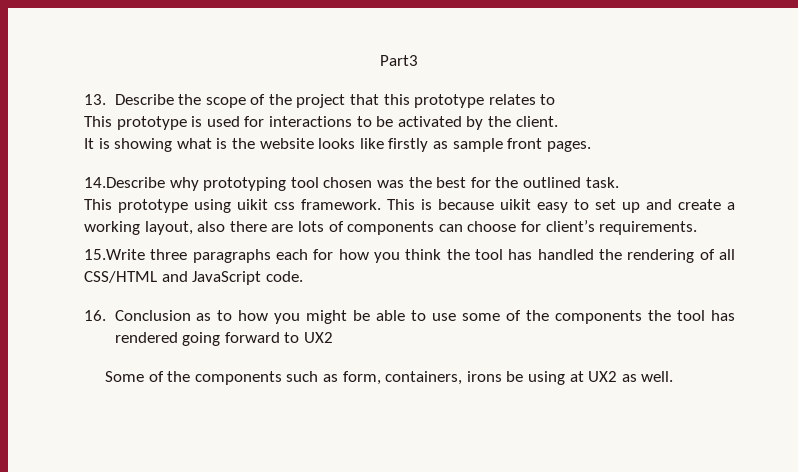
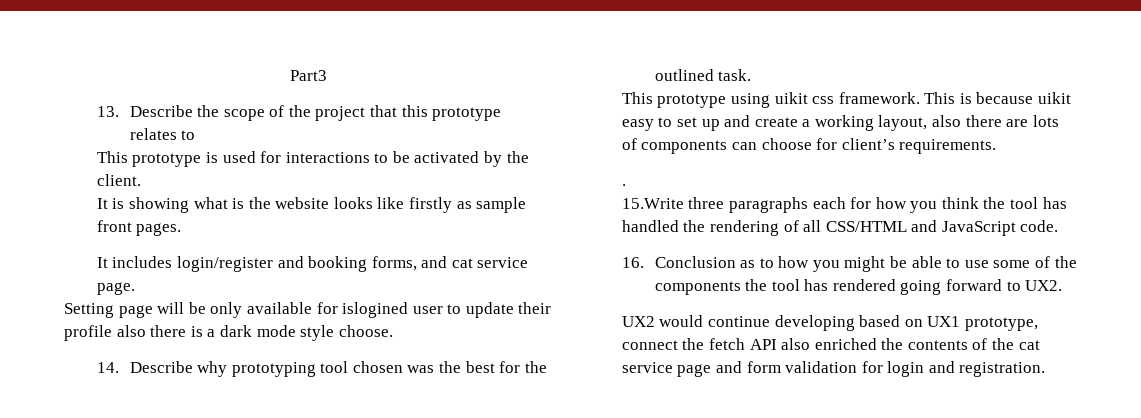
[84,177,166,188] 14.Describe -> [96,256,529,272] [96,282,135,295] [64,302,552,318] [64,325,393,341] [96,361,193,373] It includes login/register and booking forms, and cat service page. // Setting page will be only available for islogined user to update their profile also there is a dark mode style choose. // 14. Describe
(698, 228) none -> [621,184,626,186] // .
[303,332,333,343] [105,371,674,385] UX2 // Some of the components such as form, containers, irons be using at UX2 as well. -> [1025,280,1063,291] [621,315,1038,331] [621,338,1040,350] [621,361,1046,377] UX2. // UX2 would continue developing based on UX1 prototype, connect the fetch API also enriched the contents of the cat service page and form validation for login and registration.

